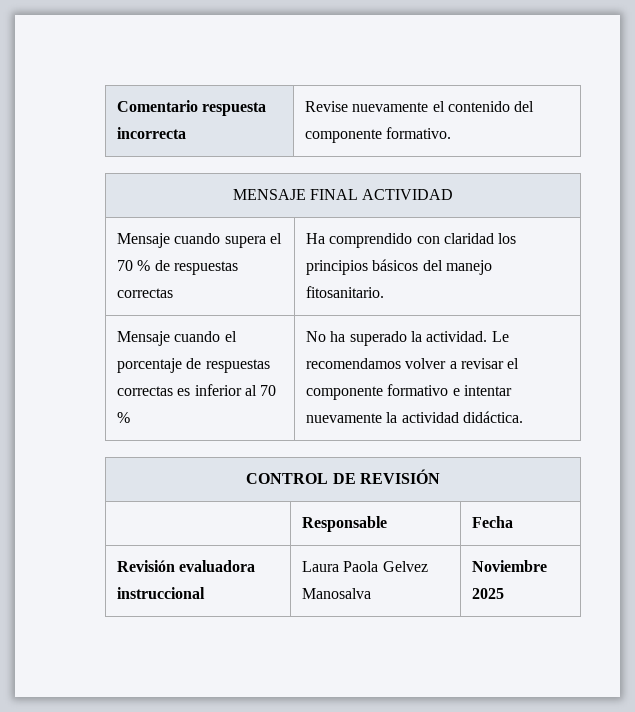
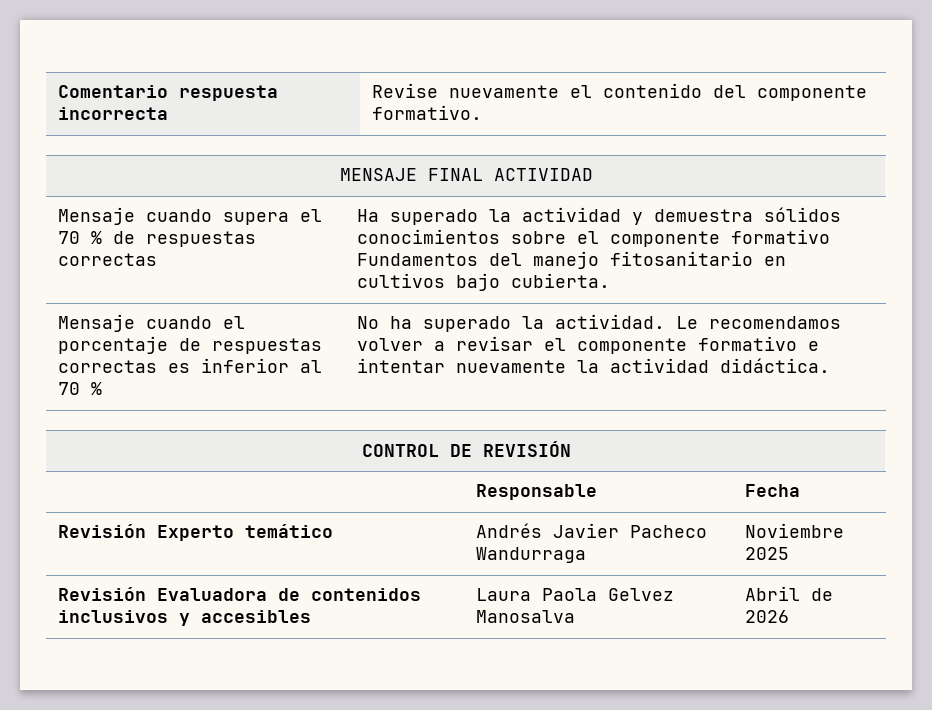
[329,233,517,248] [305,259,492,275] [305,286,384,298] comprendido con claridad los principios básicos del manejo fitosanitario. -> [389,207,841,225] [356,229,830,247] [356,251,786,269] [356,273,610,291] superado la actividad y demuestra sólidos conocimientos sobre el componente formativo Fundamentos del manejo fitosanitario en cultivos bajo cubierta.
[179,560,256,572] [116,587,205,599] evaluadora instruccional -> [156,524,333,541] [475,523,707,538] [475,547,586,563] [744,523,844,538] [744,547,789,560] [57,587,421,601] [57,610,311,626] Experto temático | Andrés Javier Pacheco Wandurraga | Noviembre 2025 // Revisión Evaluadora de contenidos inclusivos y accesibles
[471,560,547,572] [471,588,504,599] Noviembre 2025 -> [744,586,833,601] [744,610,789,623] Abril de 2026

